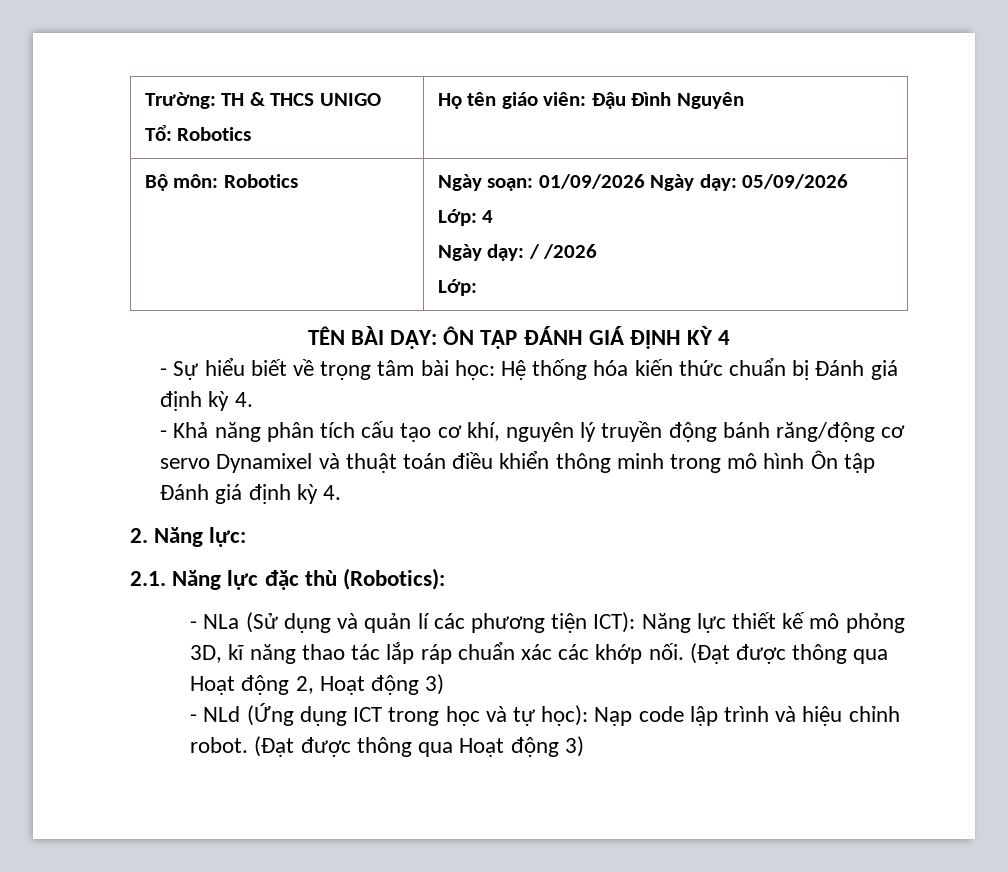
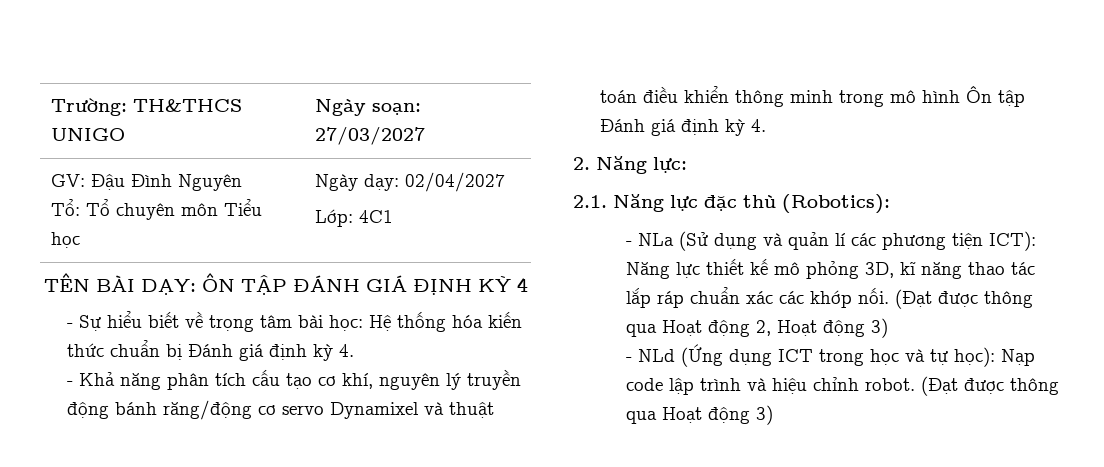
[221,92,381,106] [144,125,252,141] [437,92,744,109] [144,174,298,191] [437,174,849,191] [437,209,494,226] [437,244,598,261] [437,279,477,296] TH & THCS UNIGO // Tổ: Robotics | Họ tên giáo viên: Đậu Đình Nguyên // Bộ môn: Robotics | Ngày soạn: 01/09/2026 Ngày dạy: 05/09/2026 // Lớp: 4 // Ngày dạy: / /2026 // Lớp: -> [132,99,242,112] [50,128,125,141] [314,99,421,116] [314,126,425,145] [50,174,242,191] [50,199,262,220] [50,232,80,248] [314,172,505,192] [314,209,393,227] TH&THCS UNIGO | Ngày soạn: 27/03/2027 // GV: Đậu Đình Nguyên // Tổ: Tổ chuyên môn Tiểu học | Ngày dạy: 02/04/2027 // Lớp: 4C1

